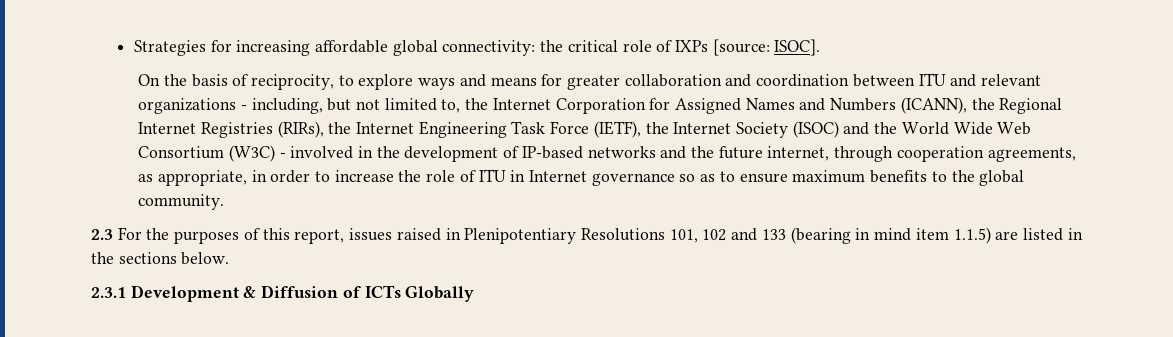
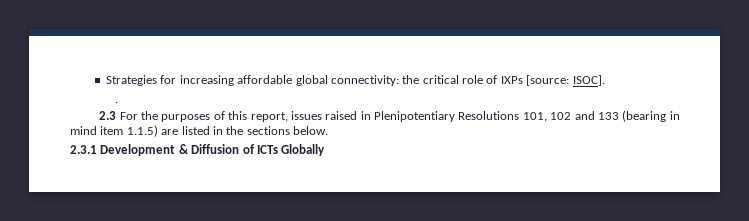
[138,73,1042,90] [138,97,1063,114] [138,121,1032,138] [138,145,1076,162] [138,169,1025,186] [138,194,225,210] On the basis of reciprocity, to explore ways and means for greater collaboration and coordination between ITU and relevant organizations - including, but not limited to, the Internet Corporation for Assigned Names and Numbers (ICANN), the Regional Internet Registries (RIRs), the Internet Engineering Task Force (IETF), the Internet Society (ISOC) and the World Wide Web Consortium (W3C) - involved in the development of IP-based networks and the future internet, through cooperation agreements, as appropriate, in order to increase the role of ITU in Internet governance so as to ensure maximum benefits to the global community. -> [114,101,118,103] .

